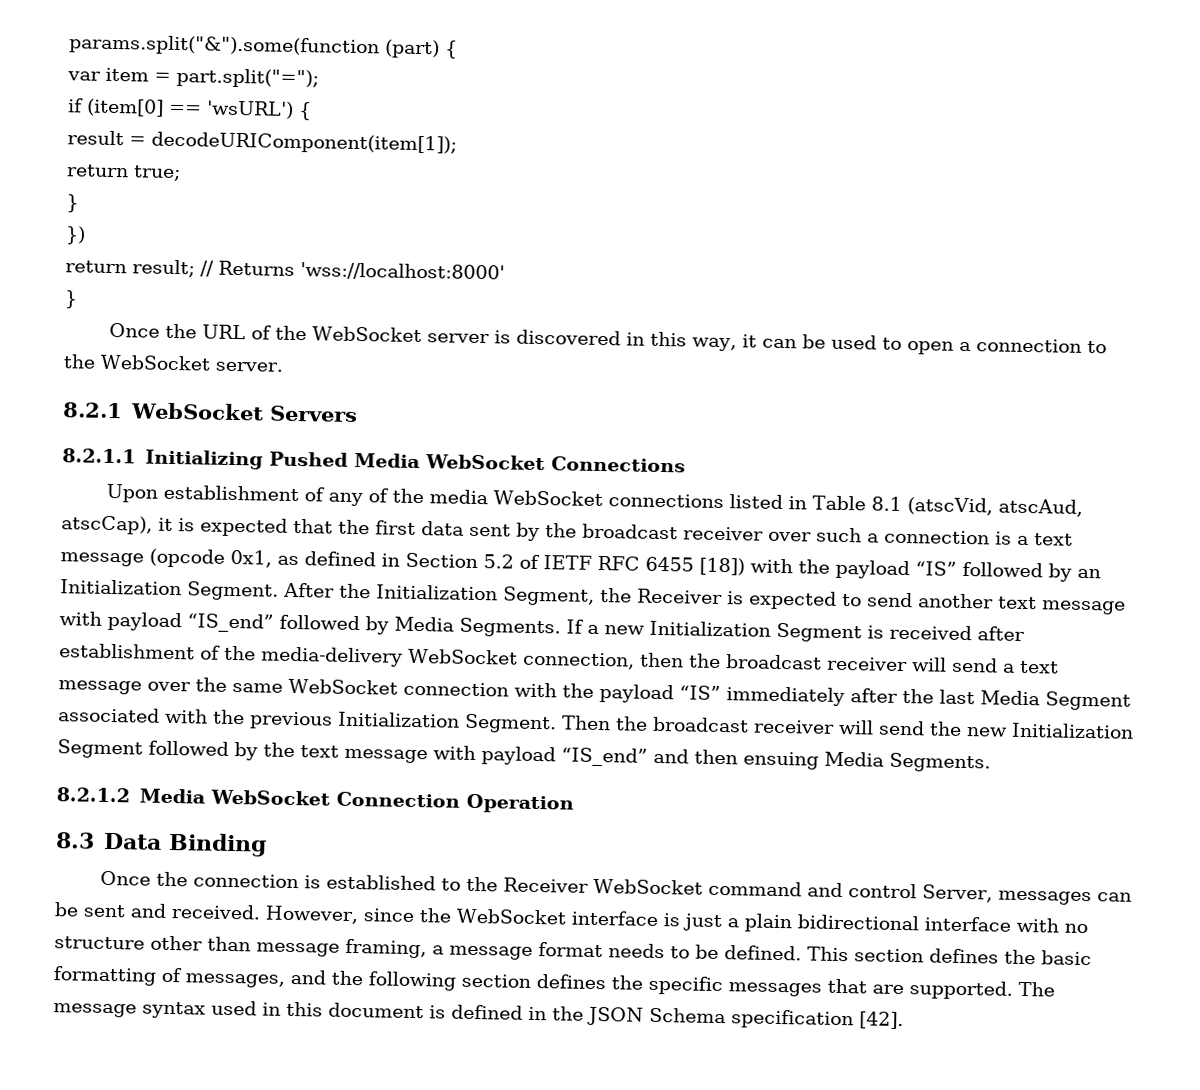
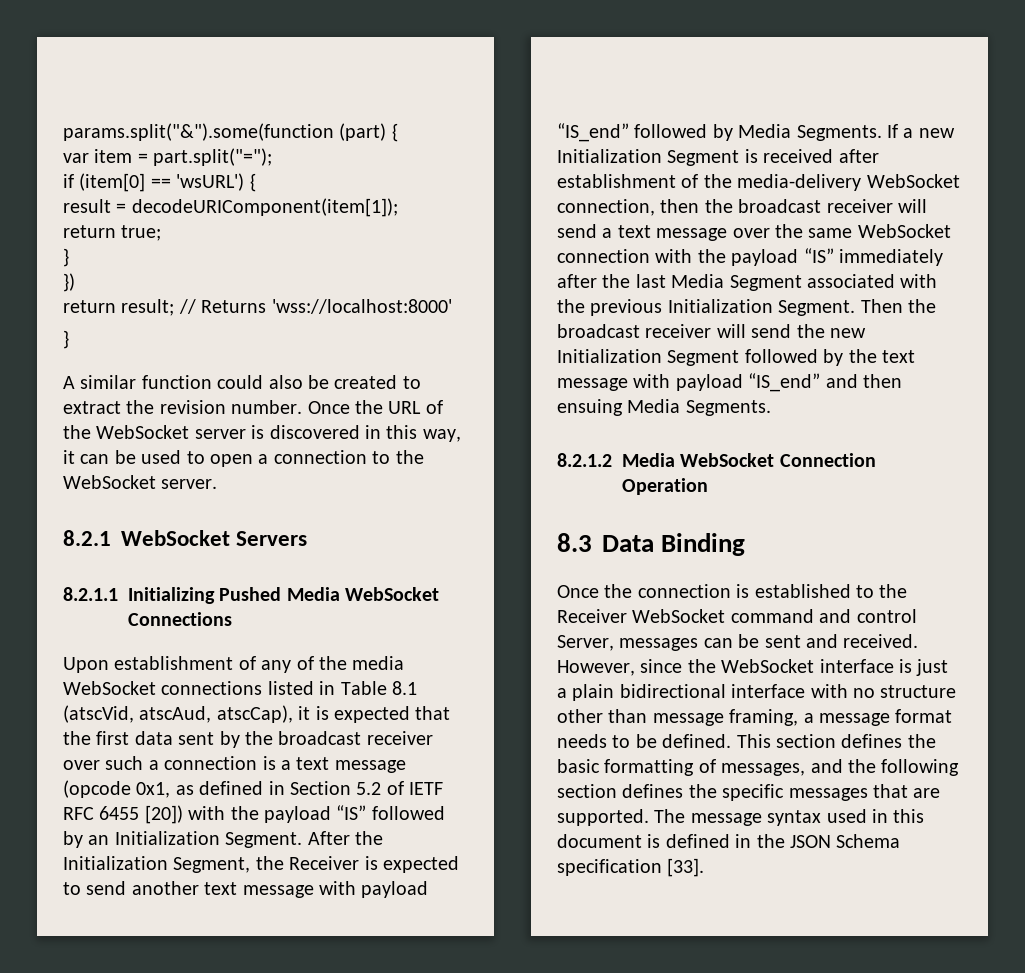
(78, 299) none -> [63,375,421,389] [63,400,303,414] A similar function could also be created to extract the revision number.
[699,557,745,576] [18]) -> [144,805,183,824] [20])
[859,1011,904,1030] [42]. -> [667,858,705,877] [33].

